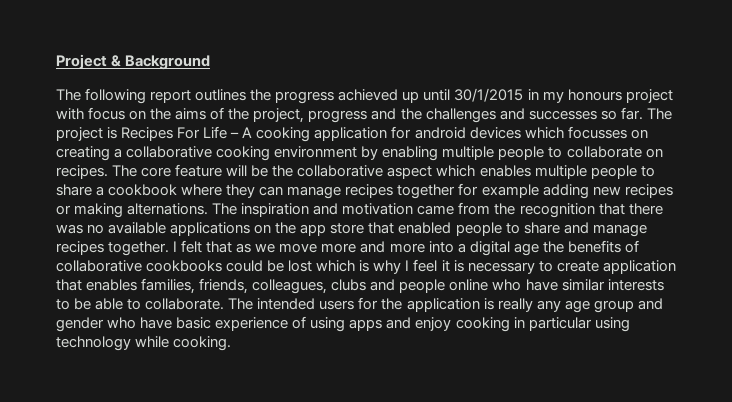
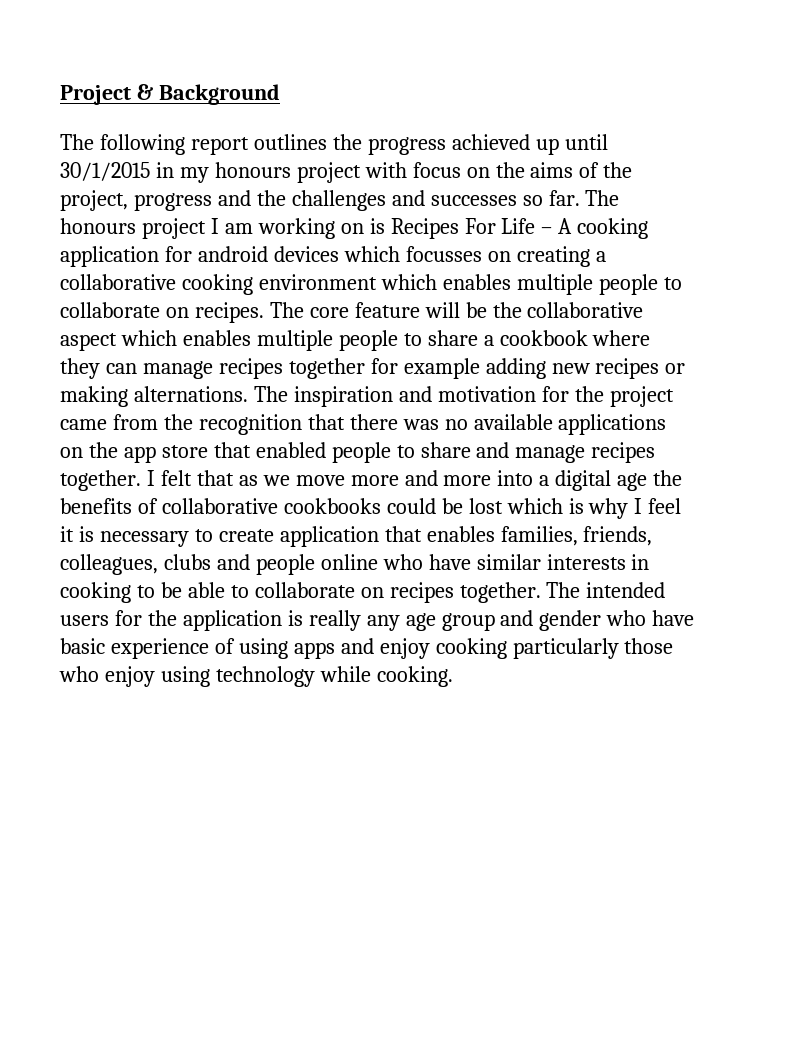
[56,127,103,141] project -> [60,218,364,239] honours project I am working on
[361,146,439,161] by enabling -> [380,274,511,290] which enables
(414, 209) none -> [541,386,674,407] for the project
(664, 285) none -> [631,554,650,570] [60,582,131,603] in cooking
[145,298,225,310] collaborate. -> [254,582,541,603] collaborate on recipes together.
[513,317,592,331] in particular -> [512,638,674,659] [59,666,155,687] particularly those who enjoy

